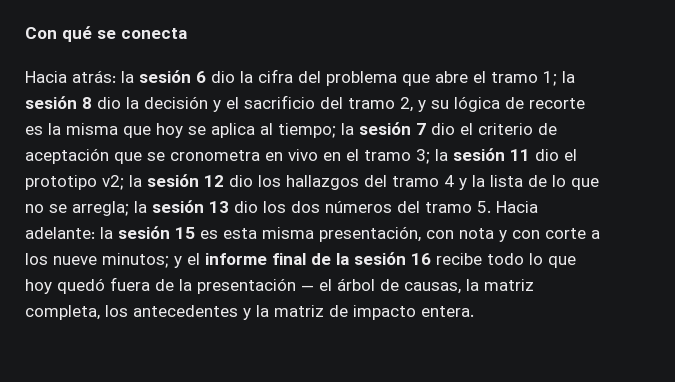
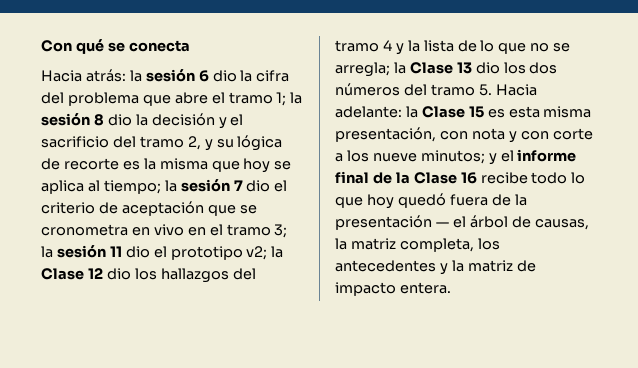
[147,174,199,187] sesión -> [41,268,84,280] Clase
[152,200,204,213] sesión -> [409,62,453,74] Clase
[118,226,170,239] sesión -> [421,106,465,118] Clase
[354,252,406,265] sesión -> [413,172,457,184] Clase

